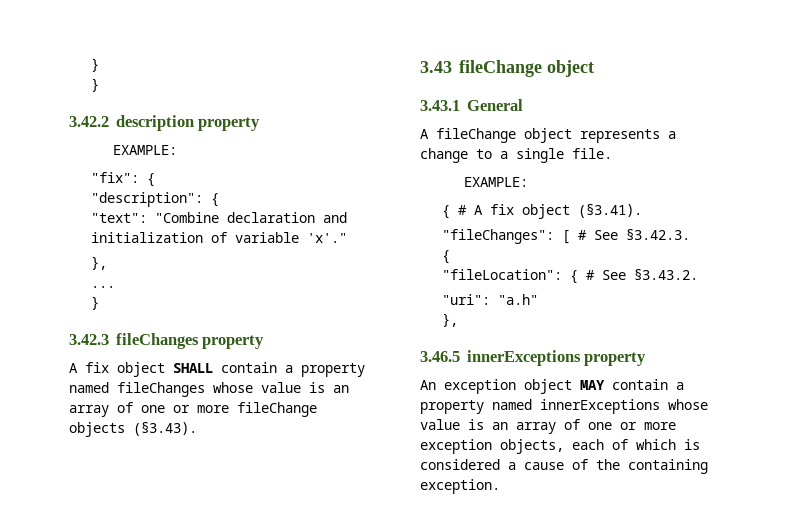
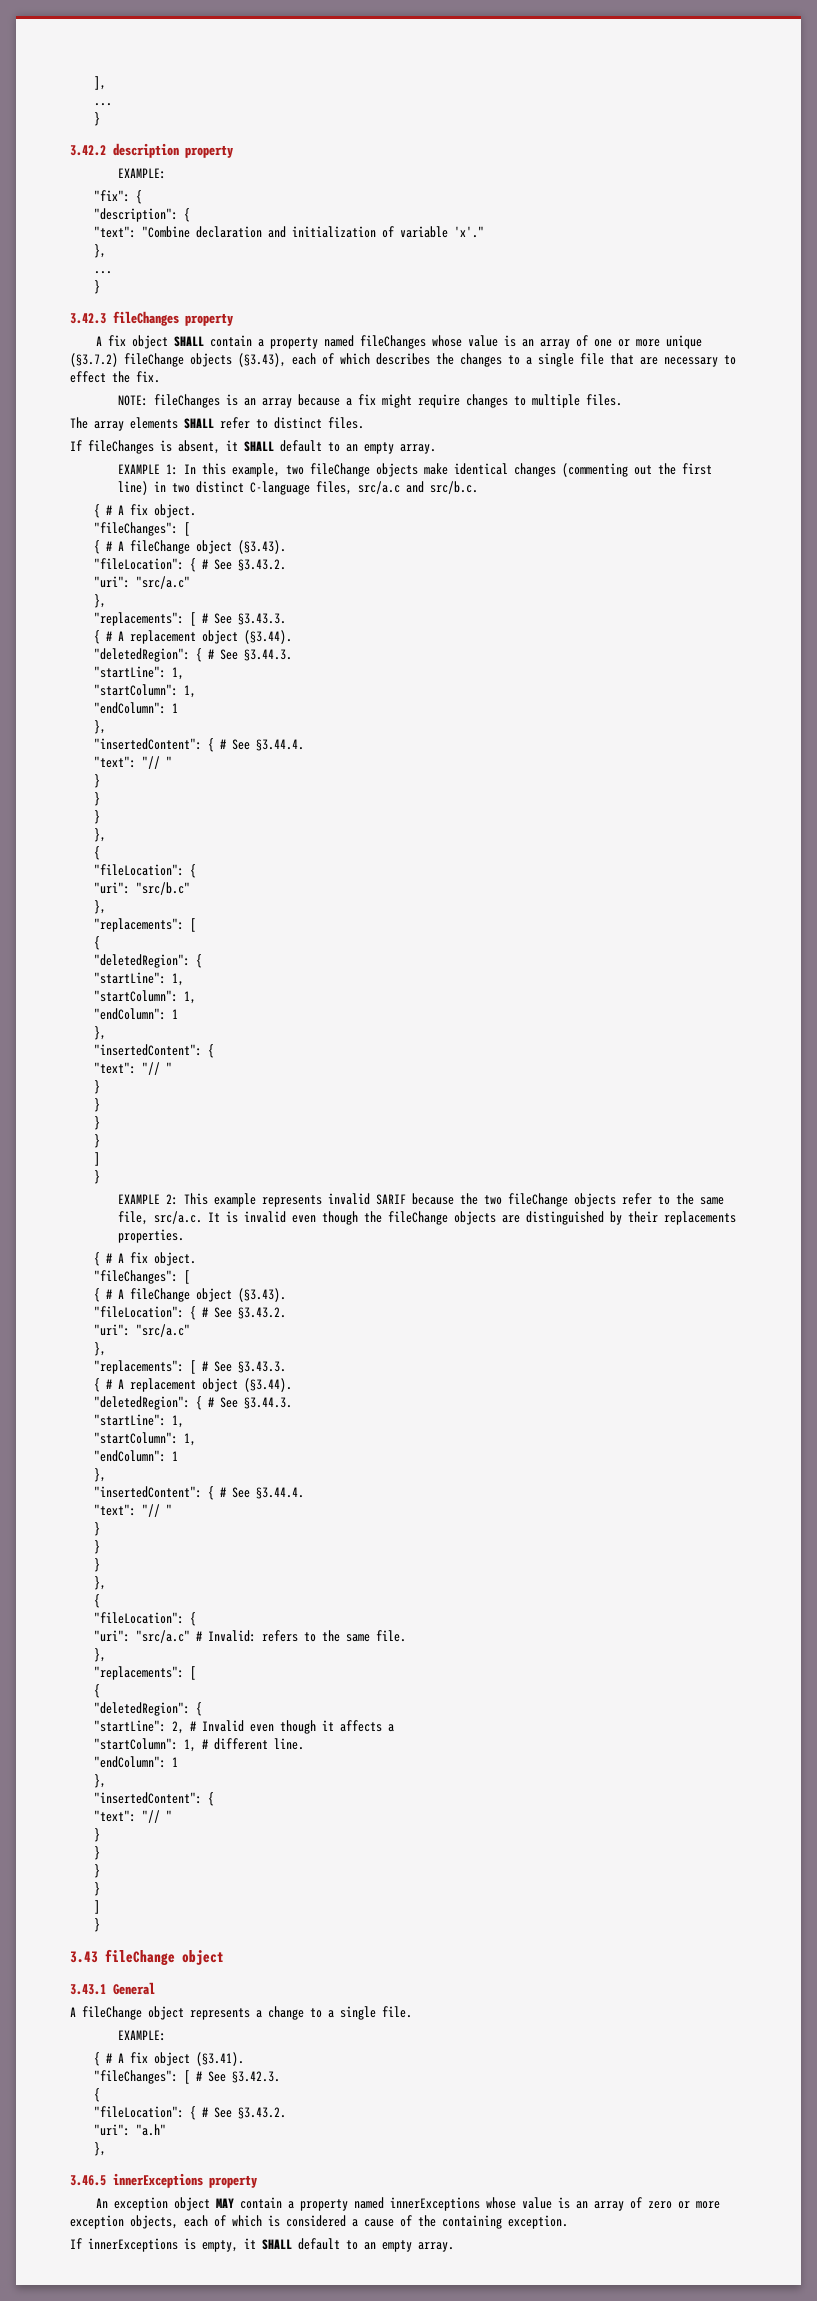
[91,58,100,72] } -> [94,76,107,90] [94,103,113,106] ], // ...
[237,402,317,417] [69,422,197,437] fileChange objects (§3.43). -> [666,335,703,349] [70,353,736,367] [70,371,160,383] [118,394,623,408] [70,417,364,431] [70,440,436,454] [118,463,713,477] [118,481,479,495] [94,504,197,518] [94,522,191,536] [94,540,287,554] [94,558,287,572] [94,576,191,589] [94,594,107,608] [94,612,287,626] [94,630,293,644] [94,648,293,662] [94,666,185,680] [94,684,197,698] [94,702,179,714] [94,720,107,734] [94,738,305,752] [94,756,173,769] [94,774,101,788] [94,792,101,806] [94,810,101,824] [94,828,107,842] [94,846,101,860] [94,864,197,878] [94,882,191,895] [94,900,107,914] [94,918,197,932] [94,936,101,950] [94,954,203,968] [94,972,185,986] [94,990,197,1004] [94,1008,179,1020] [94,1026,107,1040] [94,1044,215,1058] [94,1062,173,1075] [94,1080,101,1094] [94,1098,101,1112] [94,1116,101,1130] [94,1134,101,1148] [94,1152,101,1166] [94,1170,101,1184] [118,1193,725,1207] [118,1211,737,1225] [118,1229,185,1243] [94,1252,197,1266] [94,1270,191,1284] [94,1288,287,1302] [94,1306,287,1320] [94,1324,191,1337] [94,1342,107,1356] [94,1360,287,1374] [94,1378,293,1392] [94,1396,293,1410] [94,1414,185,1428] [94,1432,197,1446] [94,1450,179,1462] [94,1468,107,1482] [94,1486,305,1500] [94,1504,173,1517] [94,1522,101,1536] [94,1540,101,1554] [94,1558,101,1572] [94,1576,107,1590] [94,1594,101,1608] [94,1612,197,1626] [94,1630,407,1643] [94,1648,107,1662] [94,1666,197,1680] [94,1684,101,1698] [94,1702,203,1716] [94,1720,395,1734] [94,1738,305,1752] [94,1756,179,1768] [94,1774,107,1788] [94,1792,215,1806] [94,1810,173,1823] [94,1828,101,1842] [94,1846,101,1860] [94,1864,101,1878] [94,1882,101,1896] [94,1900,101,1914] [94,1918,101,1932] unique (§3.7.2) fileChange objects (§3.43), each of which describes the changes to a single file that are necessary to effect the fix. // NOTE: fileChanges is an array because a fix might require changes to multiple files. // The array elements SHALL refer to distinct files. // If fileChanges is absent, it SHALL default to an empty array. // EXAMPLE 1: In this example, two fileChange objects make identical changes (commenting out the first line) in two distinct C-language files, src/a.c and src/b.c. // { # A fix object. // "fileChanges": [ // { # A fileChange object (§3.43). // "fileLocation": { # See §3.43.2. // "uri": "src/a.c" // }, // "replacements": [ # See §3.43.3. // { # A replacement object (§3.44). // "deletedRegion": { # See §3.44.3. // "startLine": 1, // "startColumn": 1, // "endColumn": 1 // }, // "insertedContent": { # See §3.44.4. // "text": "// " // } // } // } // }, // { // "fileLocation": { // "uri": "src/b.c" // }, // "replacements": [ // { // "deletedRegion": { // "startLine": 1, // "startColumn": 1, // "endColumn": 1 // }, // "insertedContent": { // "text": "// " // } // } // } // } // ] // } // EXAMPLE 2: This example represents invalid SARIF because the two fileChange objects refer to the same file, src/a.c. It is invalid even though the fileChange objects are distinguished by their replacements properties. // { # A fix object. // "fileChanges": [ // { # A fileChange object (§3.43). // "fileLocation": { # See §3.43.2. // "uri": "src/a.c" // }, // "replacements": [ # See §3.43.3. // { # A replacement object (§3.44). // "deletedRegion": { # See §3.44.3. // "startLine": 1, // "startColumn": 1, // "endColumn": 1 // }, // "insertedContent": { # See §3.44.4. // "text": "// " // } // } // } // }, // { // "fileLocation": { // "uri": "src/a.c" # Invalid: refers to the same file. // }, // "replacements": [ // { // "deletedRegion": { // "startLine": 2, # Invalid even though it affects a // "startColumn": 1, # different line. // "endColumn": 1 // }, // "insertedContent": { // "text": "// " // } // } // } // } // ] // }
[588,422,612,430] one -> [648,2201,673,2209] zero
(500, 486) none -> [70,2238,454,2252] // If innerExceptions is empty, it SHALL default to an empty array.

